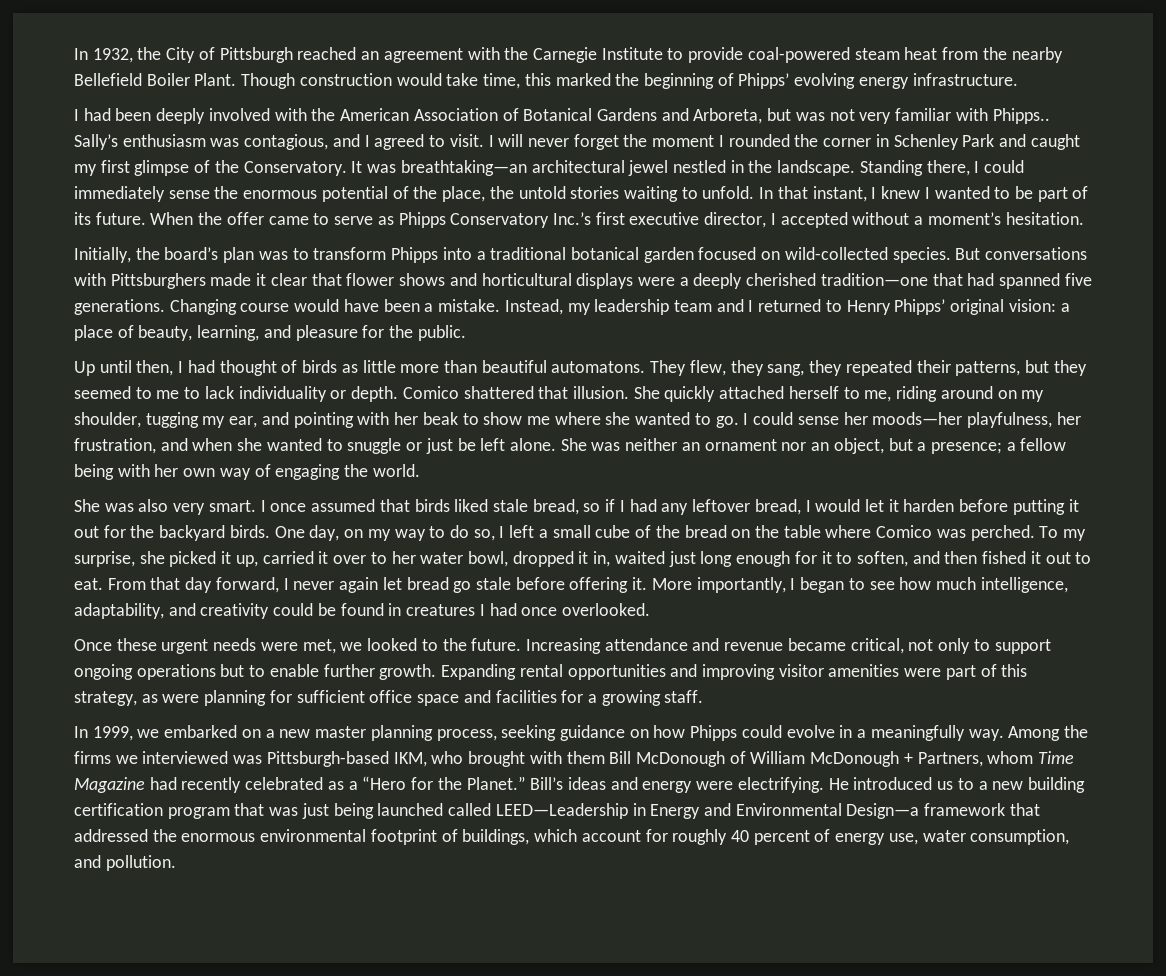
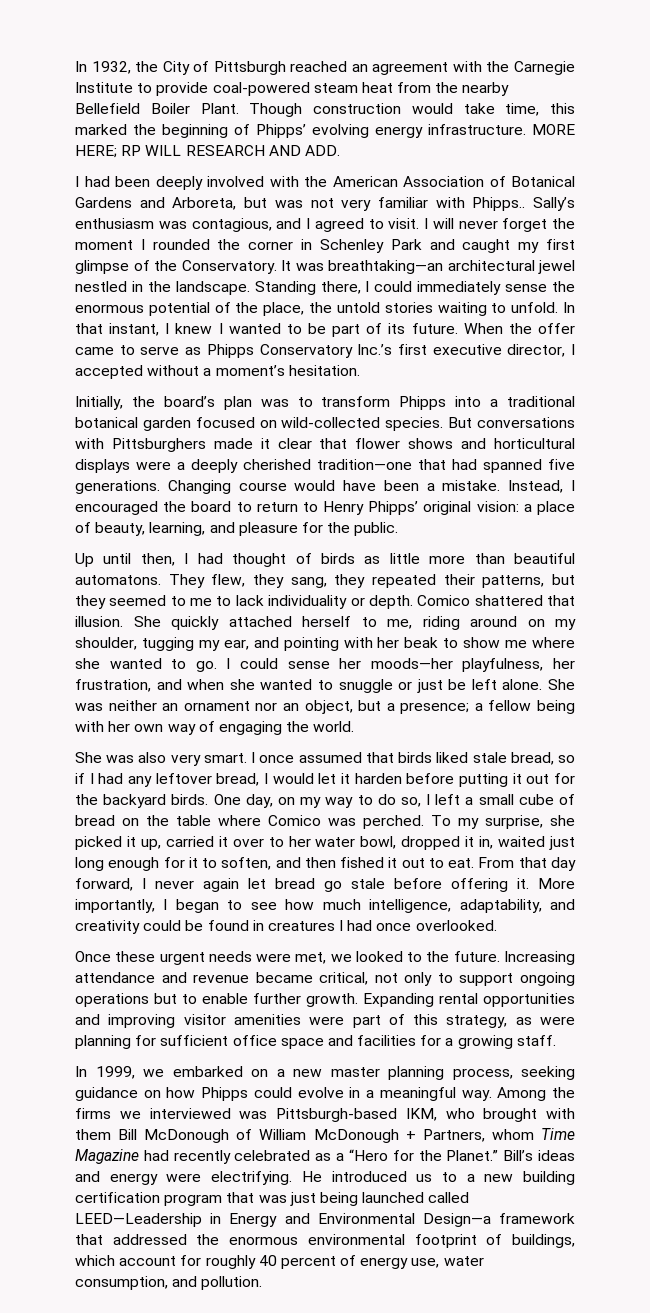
(1018, 79) none -> [532,124,575,135] [75,145,340,158] MORE HERE; RP WILL RESEARCH AND ADD.
[567,299,822,315] my leadership team and I returned -> [571,480,575,491] [75,501,298,515] I encouraged the board to return
[655,525,680,538] the -> (575, 799) none
[870,725,965,741] meaningfully -> [379,1087,456,1101] meaningful

